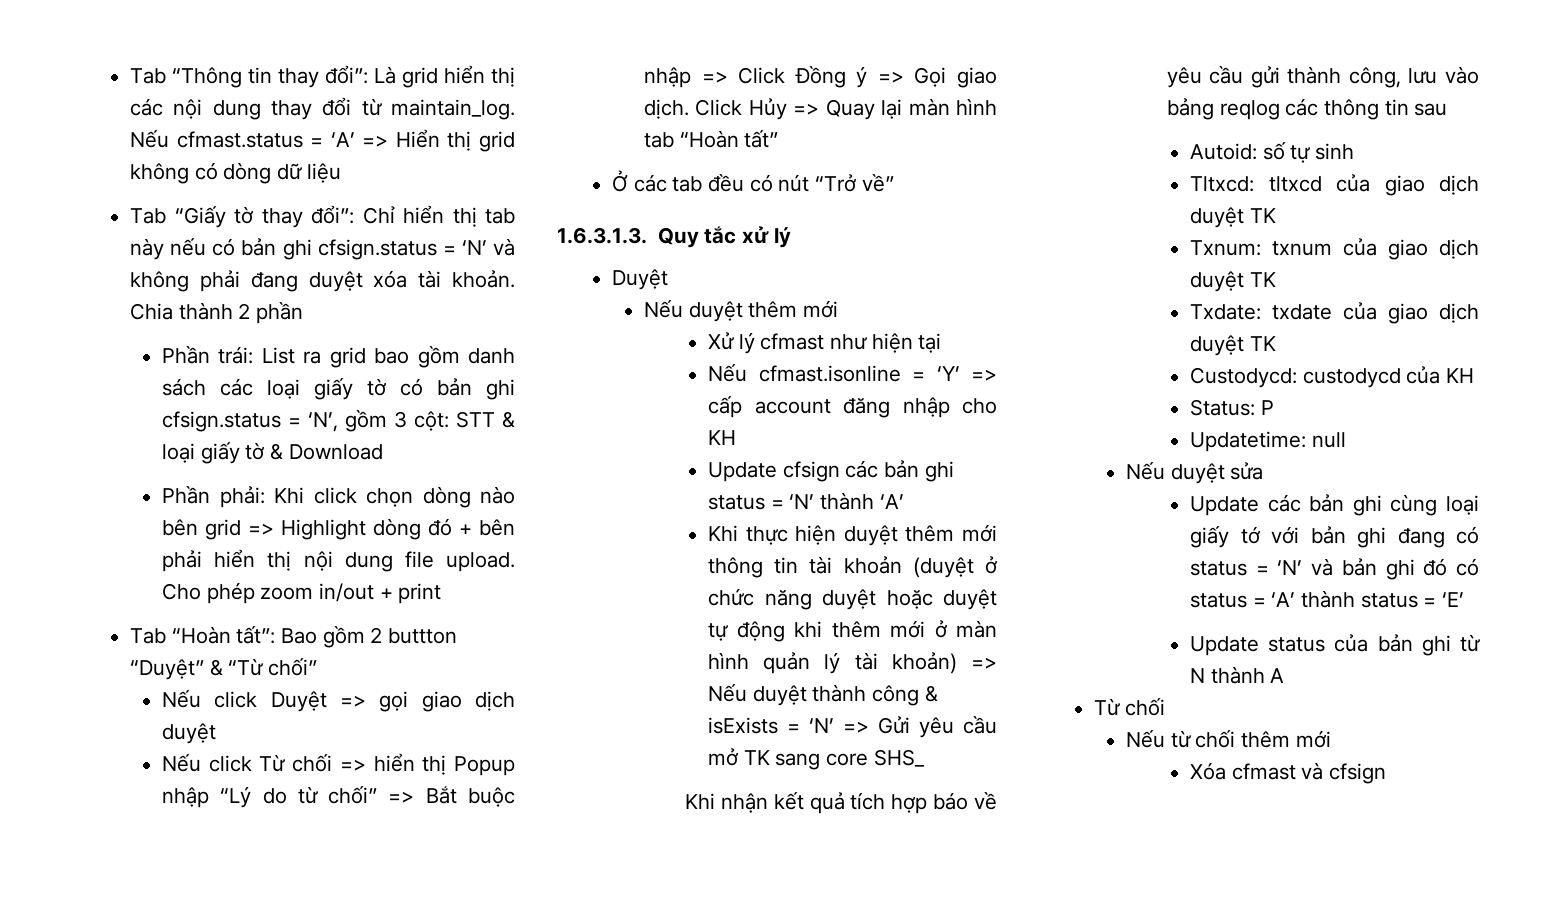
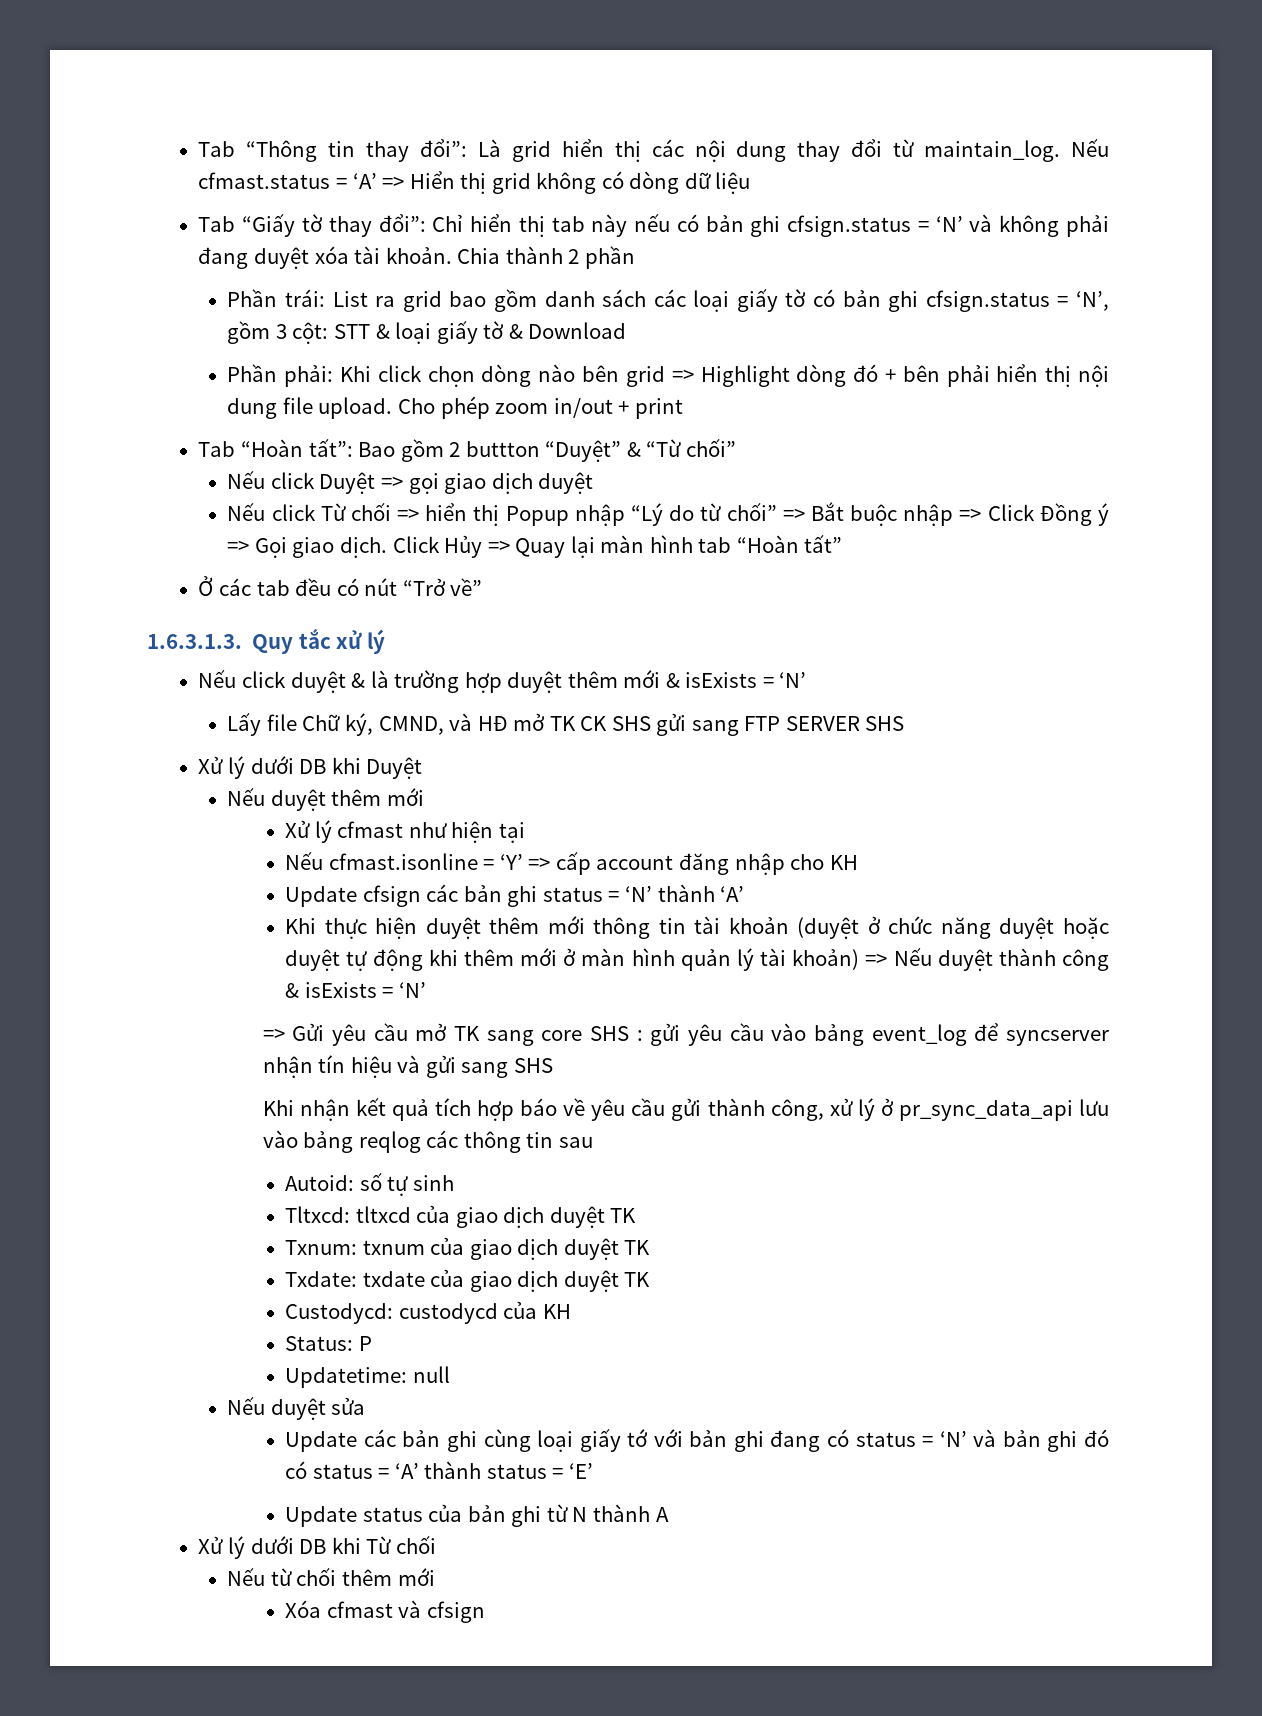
(791, 237) none -> [198,669,807,693] [227,712,905,736] [198,756,361,779] Nếu click duyệt & là trường hợp duyệt thêm mới & isExists = ‘N’ // Lấy file Chữ ký, CMND, và HĐ mở TK CK SHS gửi sang FTP SERVER SHS // Xử lý dưới DB khi
(835, 725) none -> (426, 990) //
[873,749,925,767] SHS_ -> [590,1023,1109,1046] [262,1055,553,1078] SHS : gửi yêu cầu vào bảng event_log để syncserver nhận tín hiệu và gửi sang SHS
(1401, 77) none -> [829,1098,1073,1121] xử lý ở pr_sync_data_api
(1285, 675) none -> [198,1536,361,1559] Xử lý dưới DB khi

